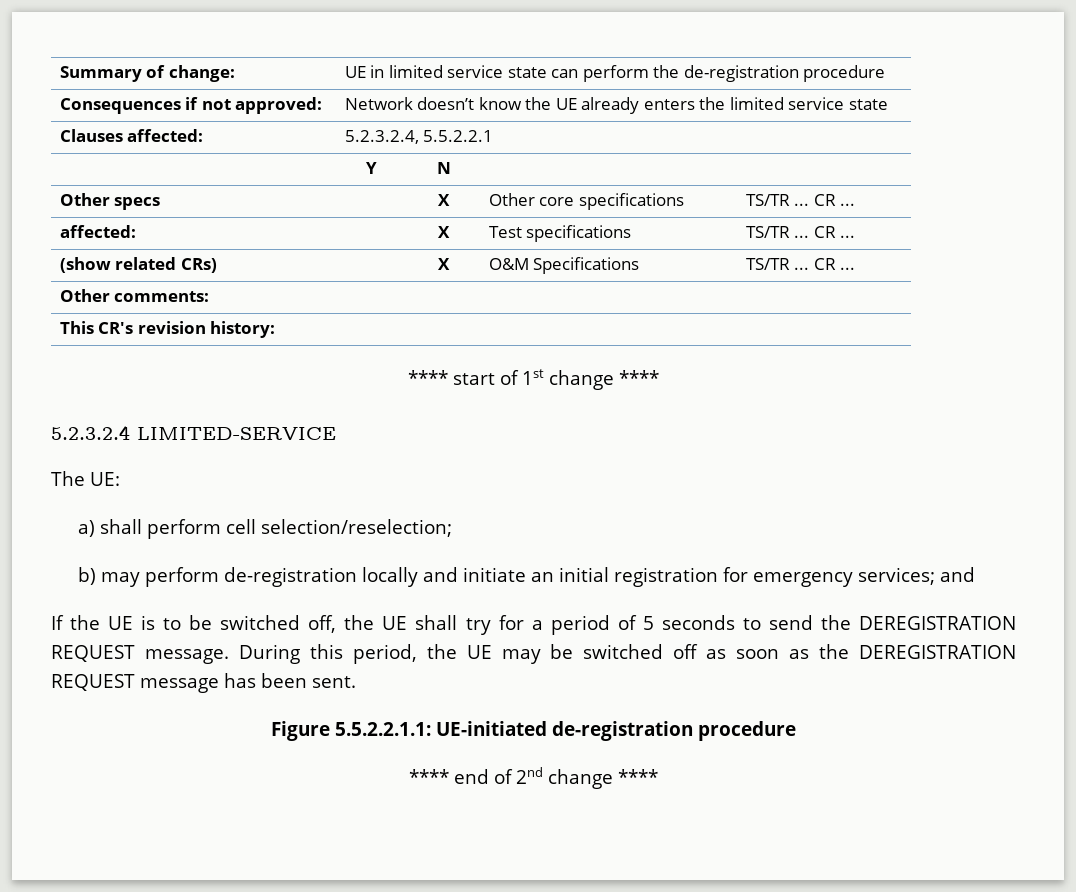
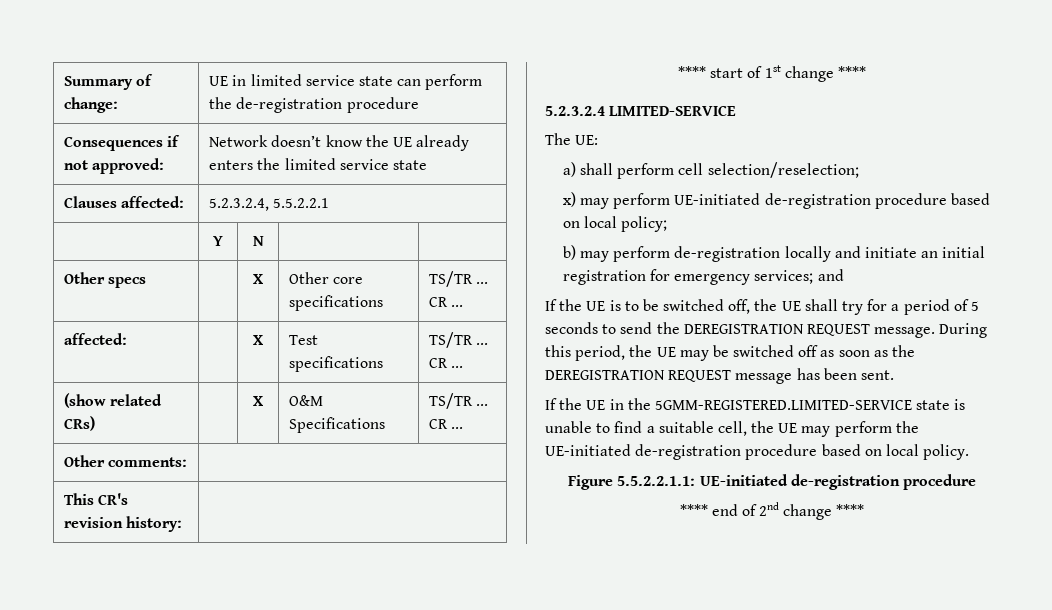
(452, 528) none -> [562,192,990,209] [562,216,668,232] // x) may perform UE-initiated de-registration procedure based on local policy;
(356, 682) none -> [545,398,966,410] [545,421,919,437] [545,444,970,460] // If the UE in the 5GMM-REGISTERED.LIMITED-SERVICE state is unable to find a suitable cell, the UE may perform the UE-initiated de-registration procedure based on local policy.

